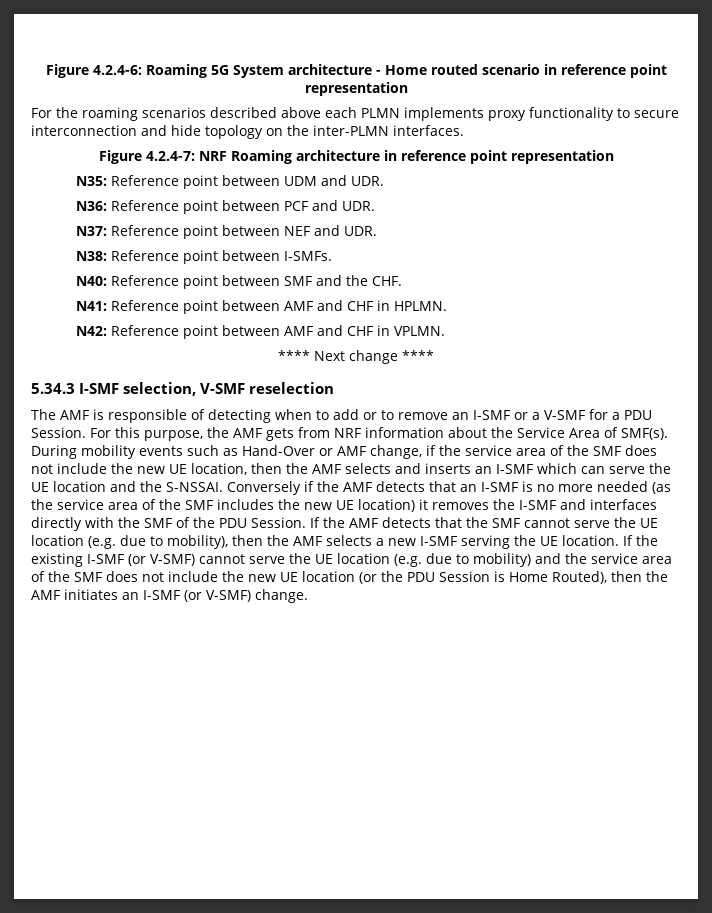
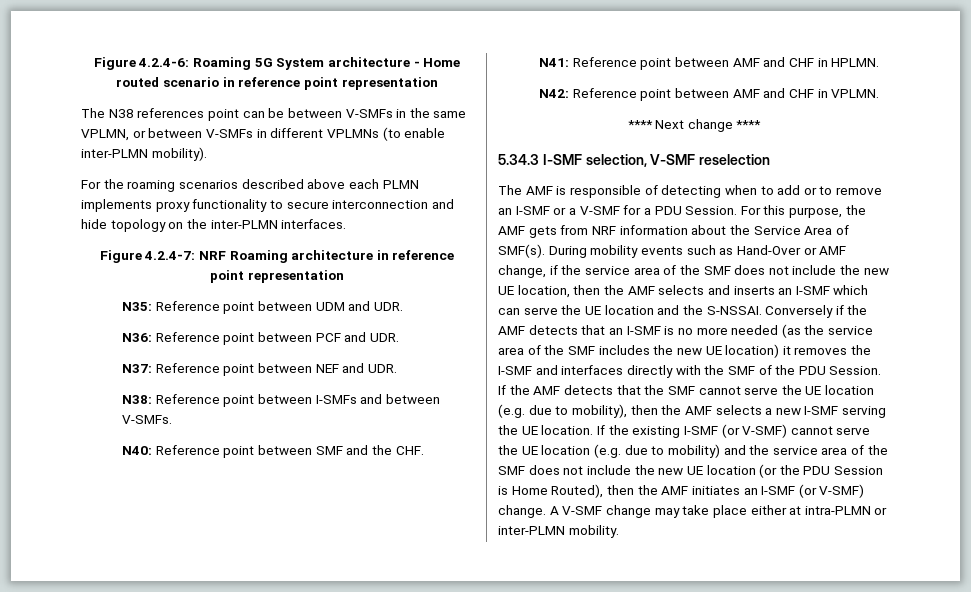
(408, 89) none -> [81,108,467,121] [81,127,446,141] [81,147,207,161] // The N38 references point can be between V-SMFs in the same VPLMN, or between V-SMFs in different VPLMNs (to enable inter-PLMN mobility).
[284,251,333,261] I-SMFs. -> [315,394,440,404] [122,415,173,424] I-SMFs and between V-SMFs.
(308, 596) none -> [549,505,888,518] [498,525,619,538] A V-SMF change may take place either at intra-PLMN or inter-PLMN mobility.

